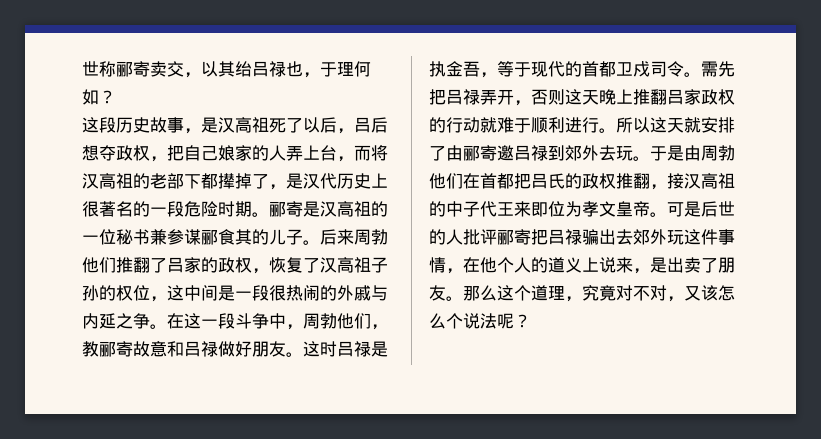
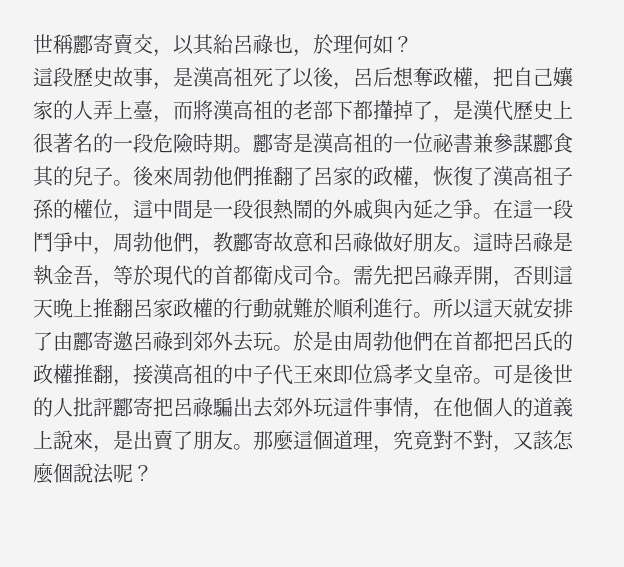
[82,61,337,78] 世称郦寄卖交，以其绐吕禄也，于 -> [33,34,333,57] 世稱酈寄賣交，以其紿呂祿也，於
[82,117,133,133] 这段历 -> [33,67,93,87] 這段歷
[218,117,235,133] 汉 -> [193,67,213,87] 漢
[320,117,388,134] [82,145,150,161] 后，吕后想夺政权 -> [313,67,473,90] 後，呂后想奪政權
[218,145,235,161] 娘 -> [553,67,573,87] 孃
[320,145,388,162] [82,173,99,189] 台，而将汉 -> [133,100,233,123] 臺，而將漢
[218,173,235,189] 撵 -> [373,100,393,120] 攆
[303,173,354,189] 汉代历 -> [473,100,533,121] 漢代歷
[201,201,388,217] [82,229,388,245] [82,257,388,274] [82,285,388,302] [82,313,269,329] 险时期。郦寄是汉高祖的一位秘书兼参谋郦食其的儿子。后来周勃他们推翻了吕家的政权，恢复了汉高祖子孙的权位，这中间是一段很热闹的外戚与内延之争。在这一段斗争 -> [173,133,573,154] [33,166,573,189] [33,198,573,222] [33,232,73,252] 險時期。酈寄是漢高祖的一位祕書兼參謀酈食其的兒子。後來周勃他們推翻了呂家的政權，恢復了漢高祖子孫的權位，這中間是一段很熱鬧的外戚與內延之爭。在這一段鬥爭
[354,313,388,330] [82,341,116,357] 们，教郦 -> [173,232,253,255] 們，教酈
[184,341,218,357] 吕禄 -> [333,232,373,252] 呂祿
[303,341,388,357] [429,61,446,77] 这时吕禄是执 -> [473,232,573,252] [33,265,53,285] 這時呂祿是執
[514,61,548,77] 于现 -> [133,265,173,286] 於現
[616,62,633,76] 卫 -> [253,265,273,285] 衛
[446,89,735,106] [429,117,582,133] 吕禄弄开，否则这天晚上推翻吕家政权的行动就难于顺利进 -> [413,265,573,288] [33,298,393,319] 呂祿弄開，否則這天晚上推翻呂家政權的行動就難於順利進
[650,117,667,133] 这 -> [473,298,493,318] 這
[463,145,548,161] 郦寄邀吕禄 -> [73,331,173,351] 酈寄邀呂祿
[650,146,667,161] 于 -> [293,331,313,352] 於
[446,173,463,189] 们 -> [413,331,433,351] 們
[531,173,616,189] 吕氏的政权 -> [513,331,573,352] [33,364,73,384] 呂氏的政權
[684,173,701,189] 汉 -> [153,364,173,384] 漢
[514,201,582,217] 来即位为 -> [313,364,393,384] 來即位爲
[701,201,718,217] 后 -> [533,364,554,384] 後
[480,229,599,245] 评郦寄把吕禄骗 -> [93,397,233,417] 評酈寄把呂祿騙
[684,229,701,245] 这 -> [333,397,353,417] 這
[497,257,701,274] 个人的道义上说来，是出卖 -> [473,397,573,417] [33,430,174,453] 個人的道義上說來，是出賣
[480,285,531,301] 么这个 -> [273,430,333,451] 麼這個
[616,285,735,302] [429,313,480,329] 对不对，又该怎么个说 -> [433,430,574,453] [33,463,93,484] 對不對，又該怎麼個說

